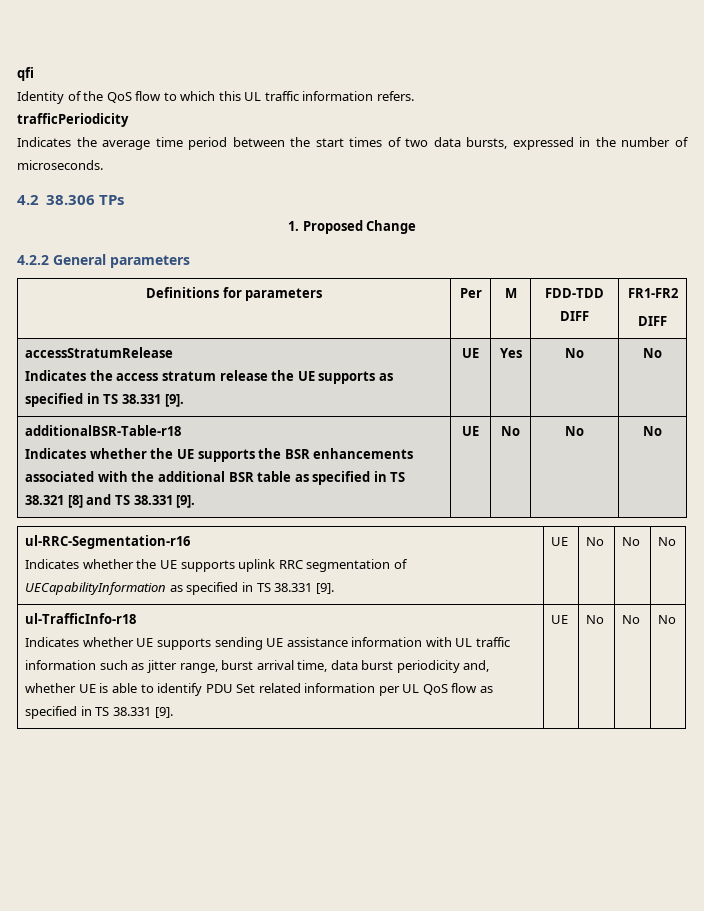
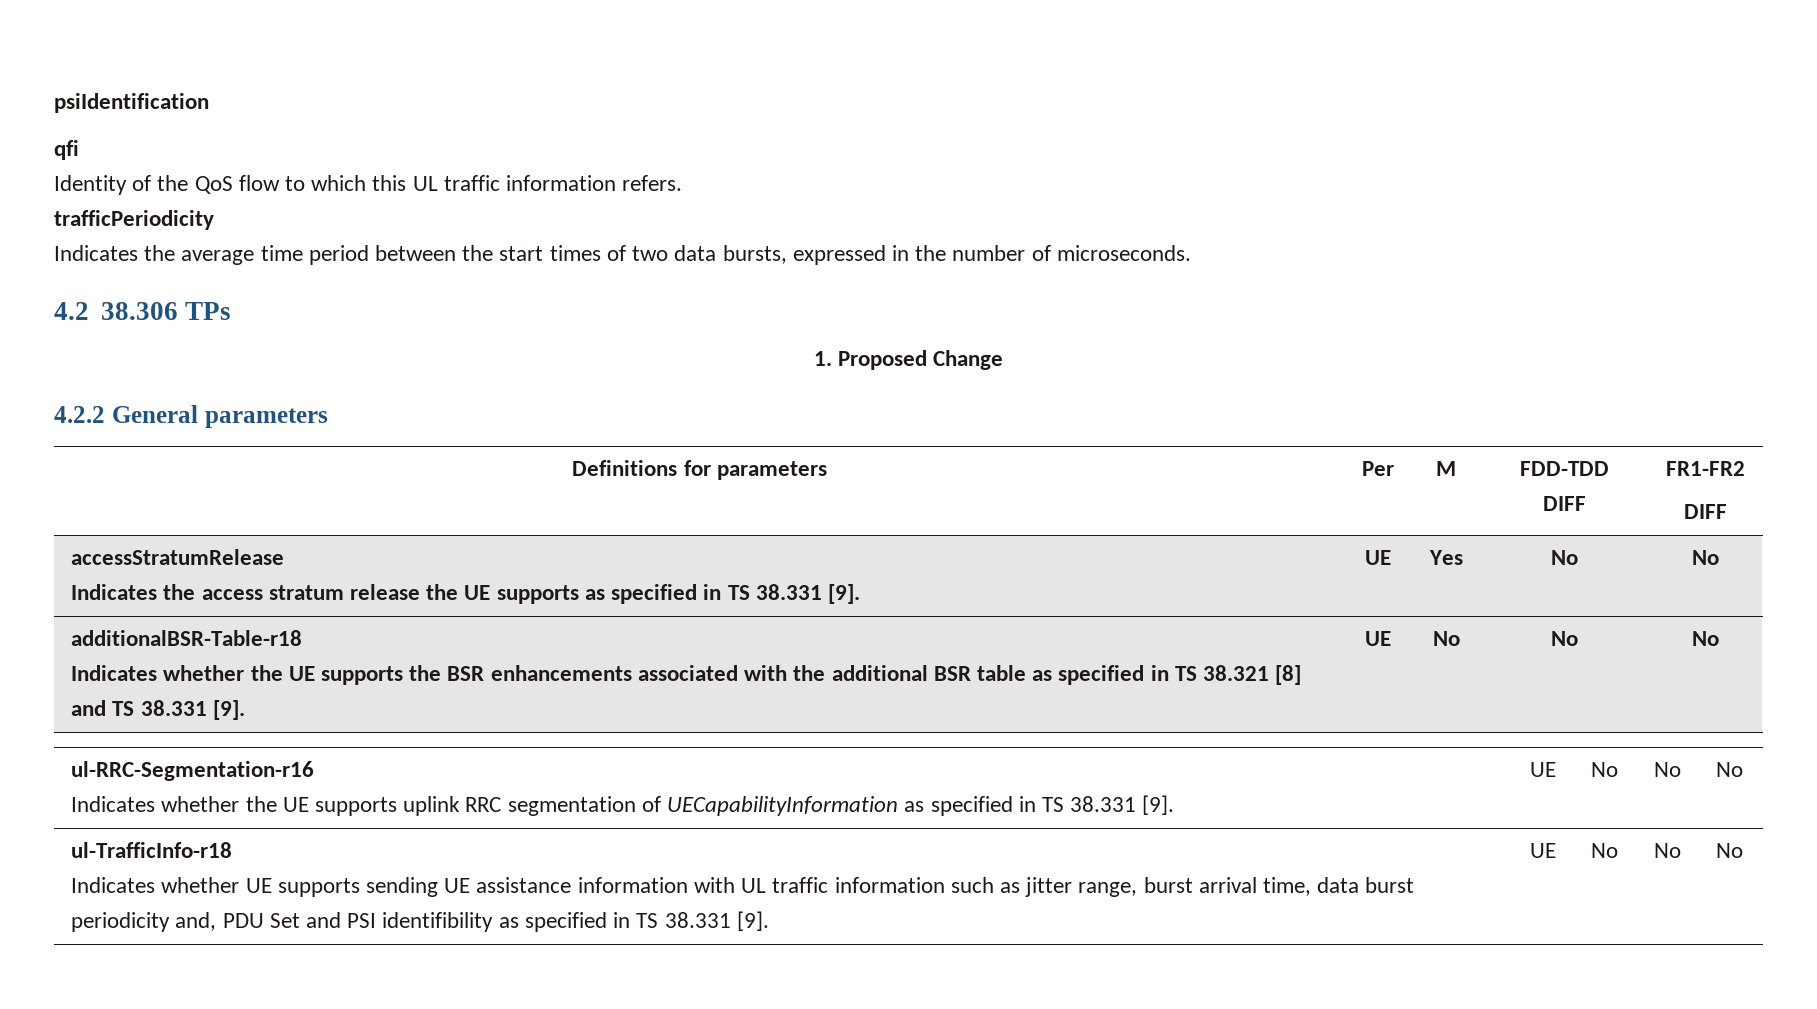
(17, 74) none -> [54,93,209,113] psiIdentification //
[25,683,478,696] whether UE is able to identify PDU Set related information per UL QoS flow -> [222,912,494,932] PDU Set and PSI identifibility

